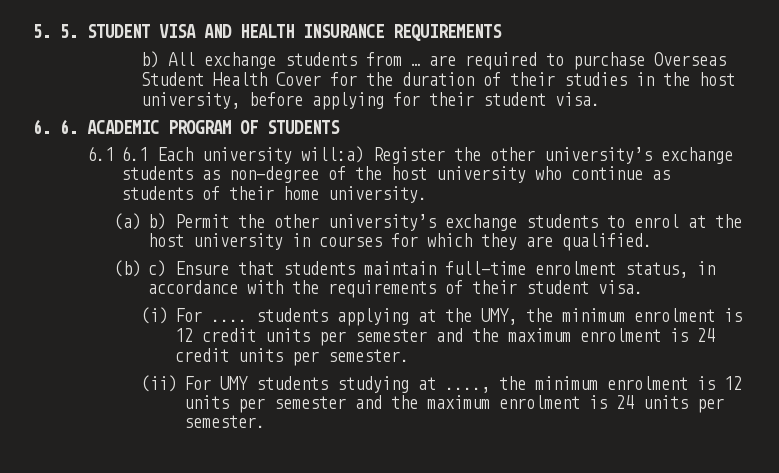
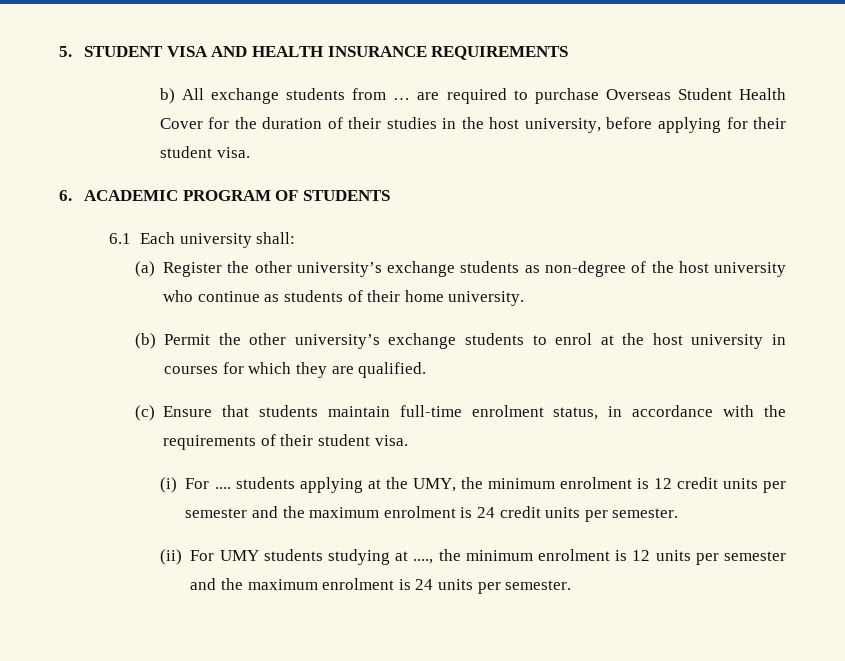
[33,24,79,38] 5. 5. -> [59,46,72,57] 5.
[60,119,79,134] 6. -> (72, 195) none
[121,146,149,161] 6.1 -> (132, 238) none
[301,146,365,163] will:a) -> [256,232,296,244] [134,261,155,277] shall: // (a)
[114,213,167,230] (a) b) -> [134,333,156,349] (b)
[114,260,167,277] (b) c) -> [134,405,155,421] (c)

